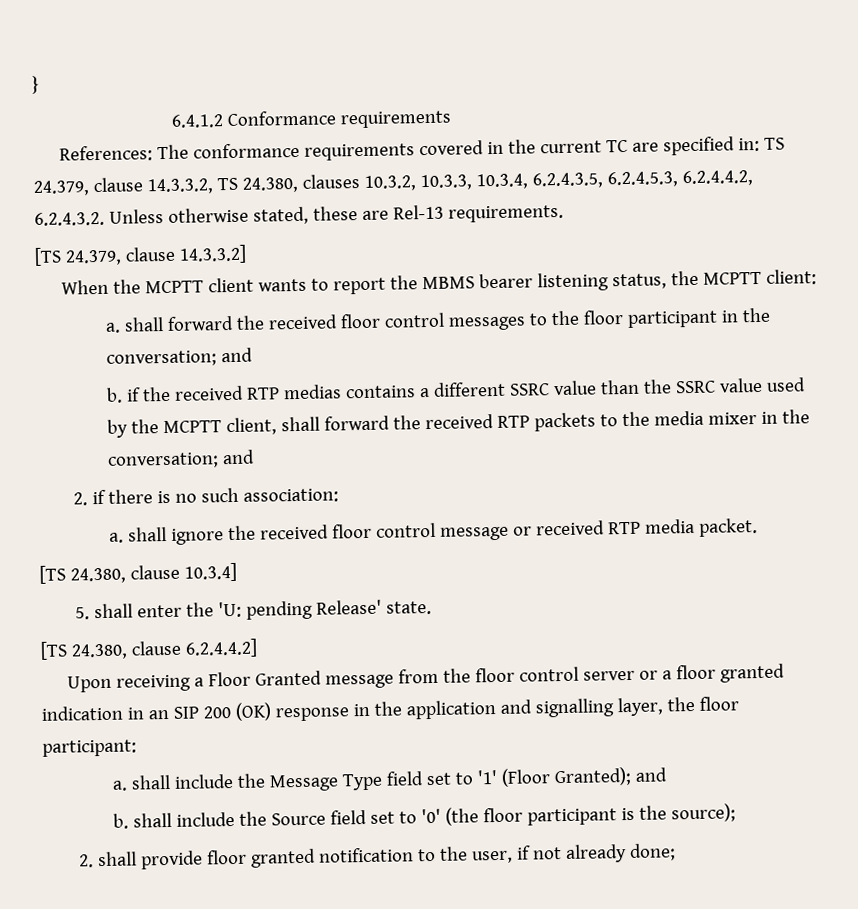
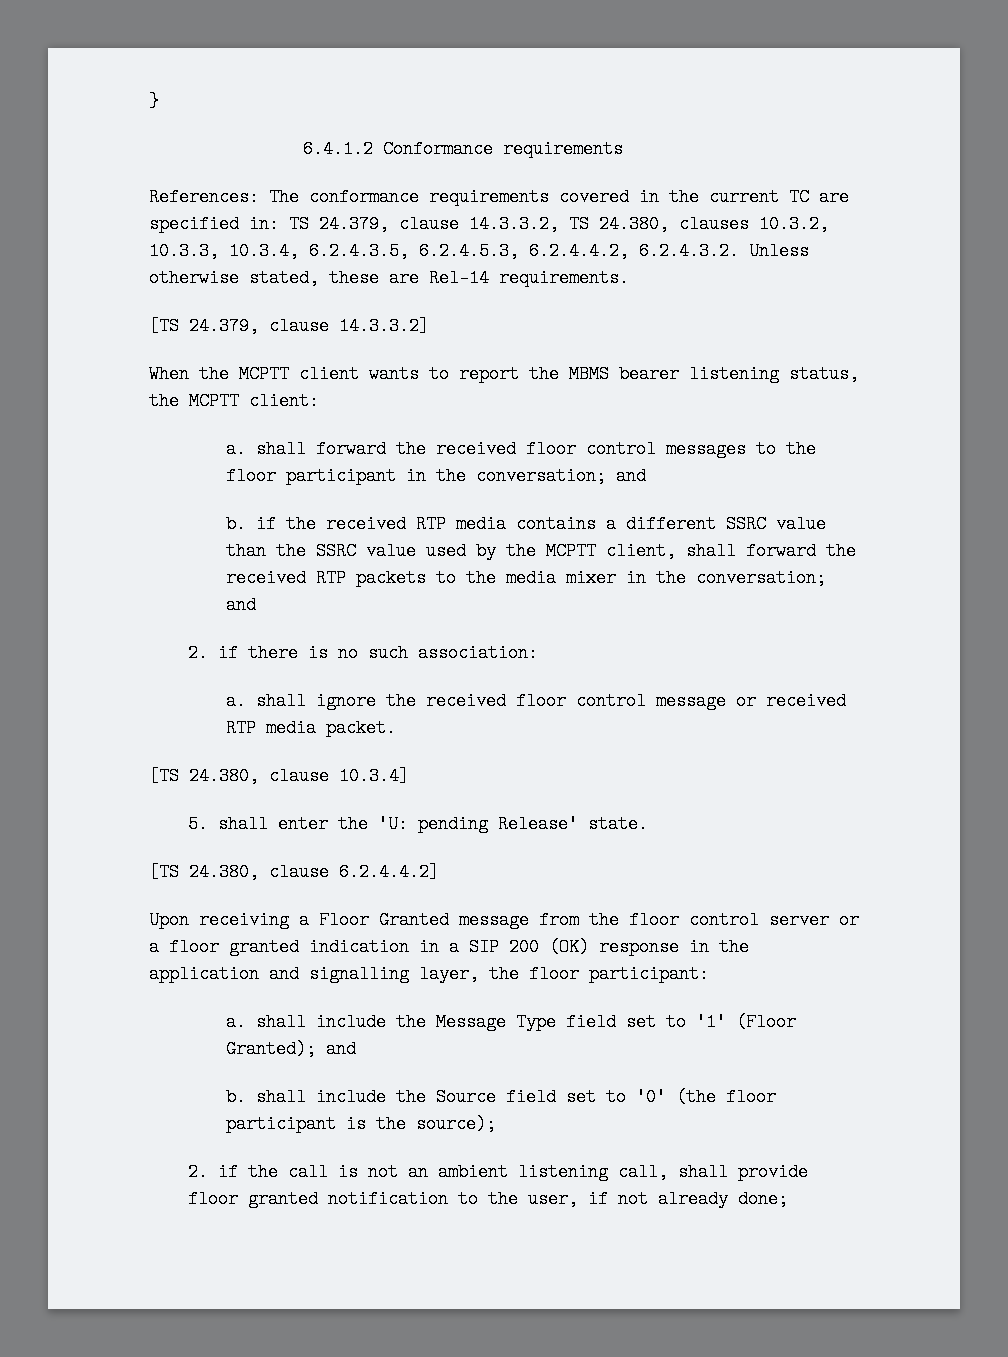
[392,204,444,220] Rel-13 -> [429,269,489,287] Rel-14
[282,384,342,400] medias -> [456,515,507,533] media
[147,709,169,720] an -> [449,938,459,956] a
(94, 861) none -> [217,1163,668,1181] if the call is not an ambient listening call,

